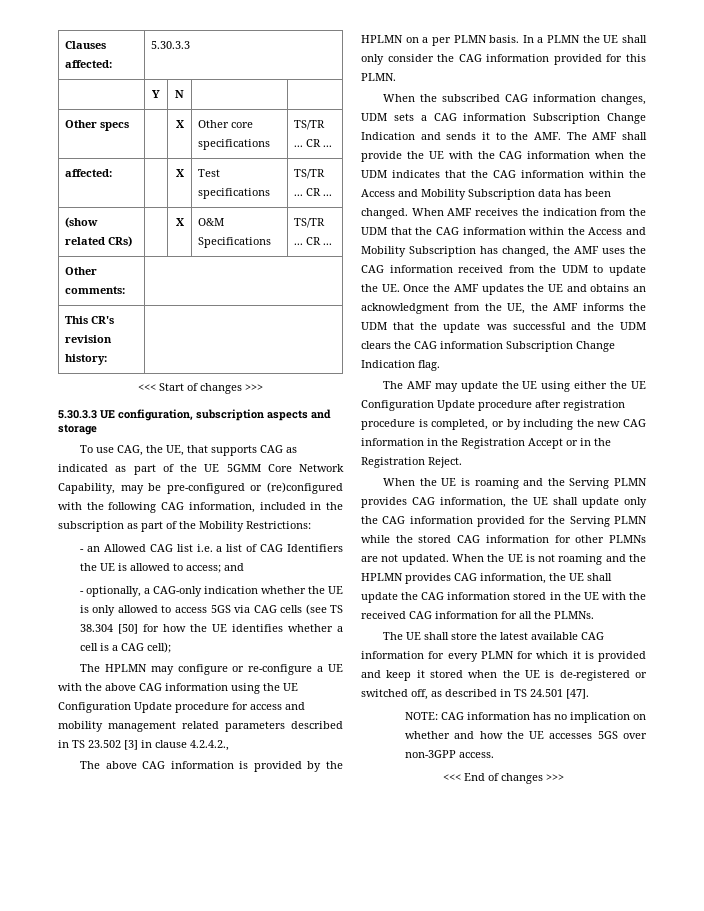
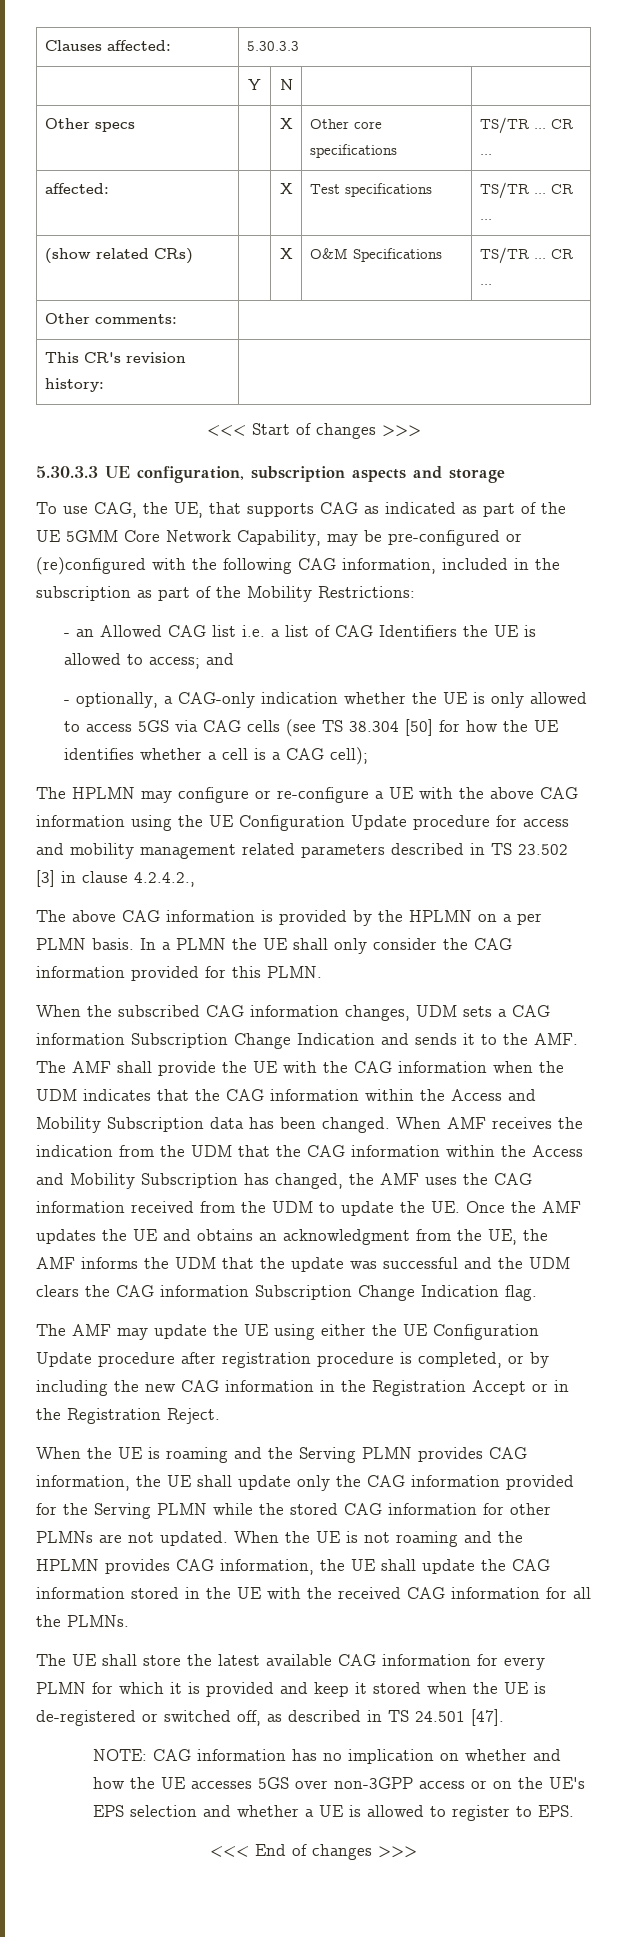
[458,752,494,758] access. -> [418,1777,585,1789] [92,1805,574,1821] access or on the UE's EPS selection and whether a UE is allowed to register to EPS.

